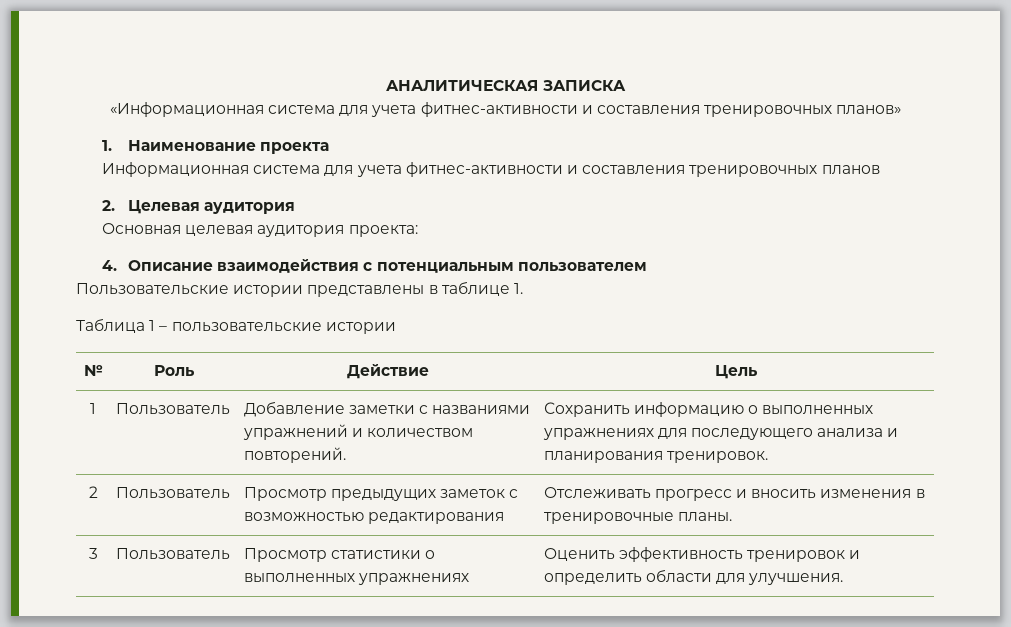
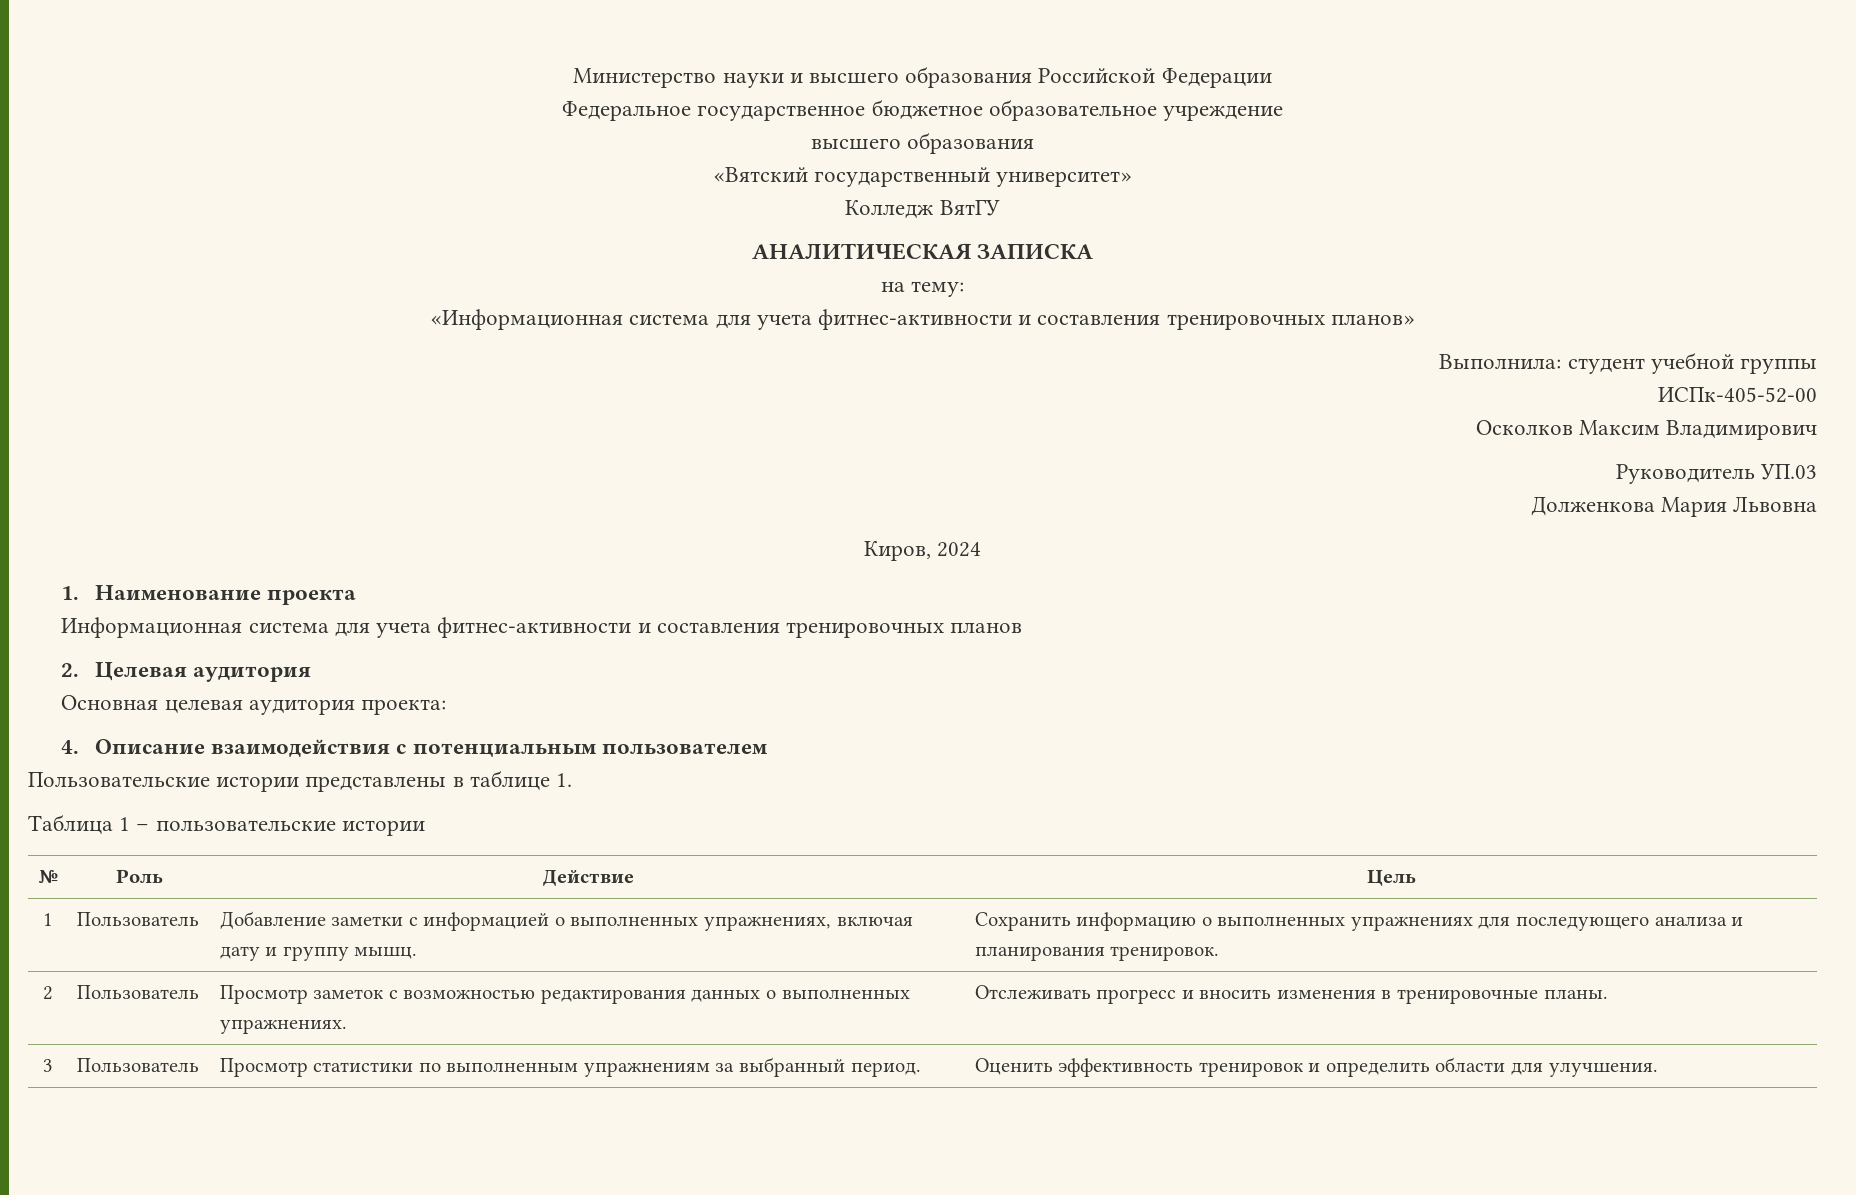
(386, 85) none -> [573,66,1272,88] [562,99,1283,121] [810,132,1035,154] [712,167,1133,187] [845,199,1000,219] Министерство науки и высшего образования Российской Федерации // Федеральное государственное бюджетное образовательное учреждение // высшего образования // «Вятский государственный университет» // Колледж ВятГУ //
(626, 85) none -> [880,281,965,297] // на тему:
(902, 109) none -> [1439,352,1817,374] [1658,387,1817,403] [1475,420,1817,440] [1615,464,1817,484] [1530,496,1817,517] [863,541,982,561] // Выполнила: студент учебной группы // ИСПк-405-52-00 // Осколков Максим Владимирович // Руководитель УП.03 // Долженкова Мария Львовна // Киров, 2024
[432,405,531,414] [242,424,473,440] [243,447,346,463] названиями упражнений и количеством повторений. -> [423,912,913,931] [219,946,418,961] информацией о выполненных упражнениях, включая дату и группу мышц.
[330,489,436,501] предыдущих -> (308, 994) none
(504, 518) none -> [691,989,910,1002] [219,1019,347,1034] данных о выполненных упражнениях.
[424,550,435,559] [243,573,469,585] о выполненных упражнениях -> [418,1057,921,1077] по выполненным упражнениям за выбранный период.

